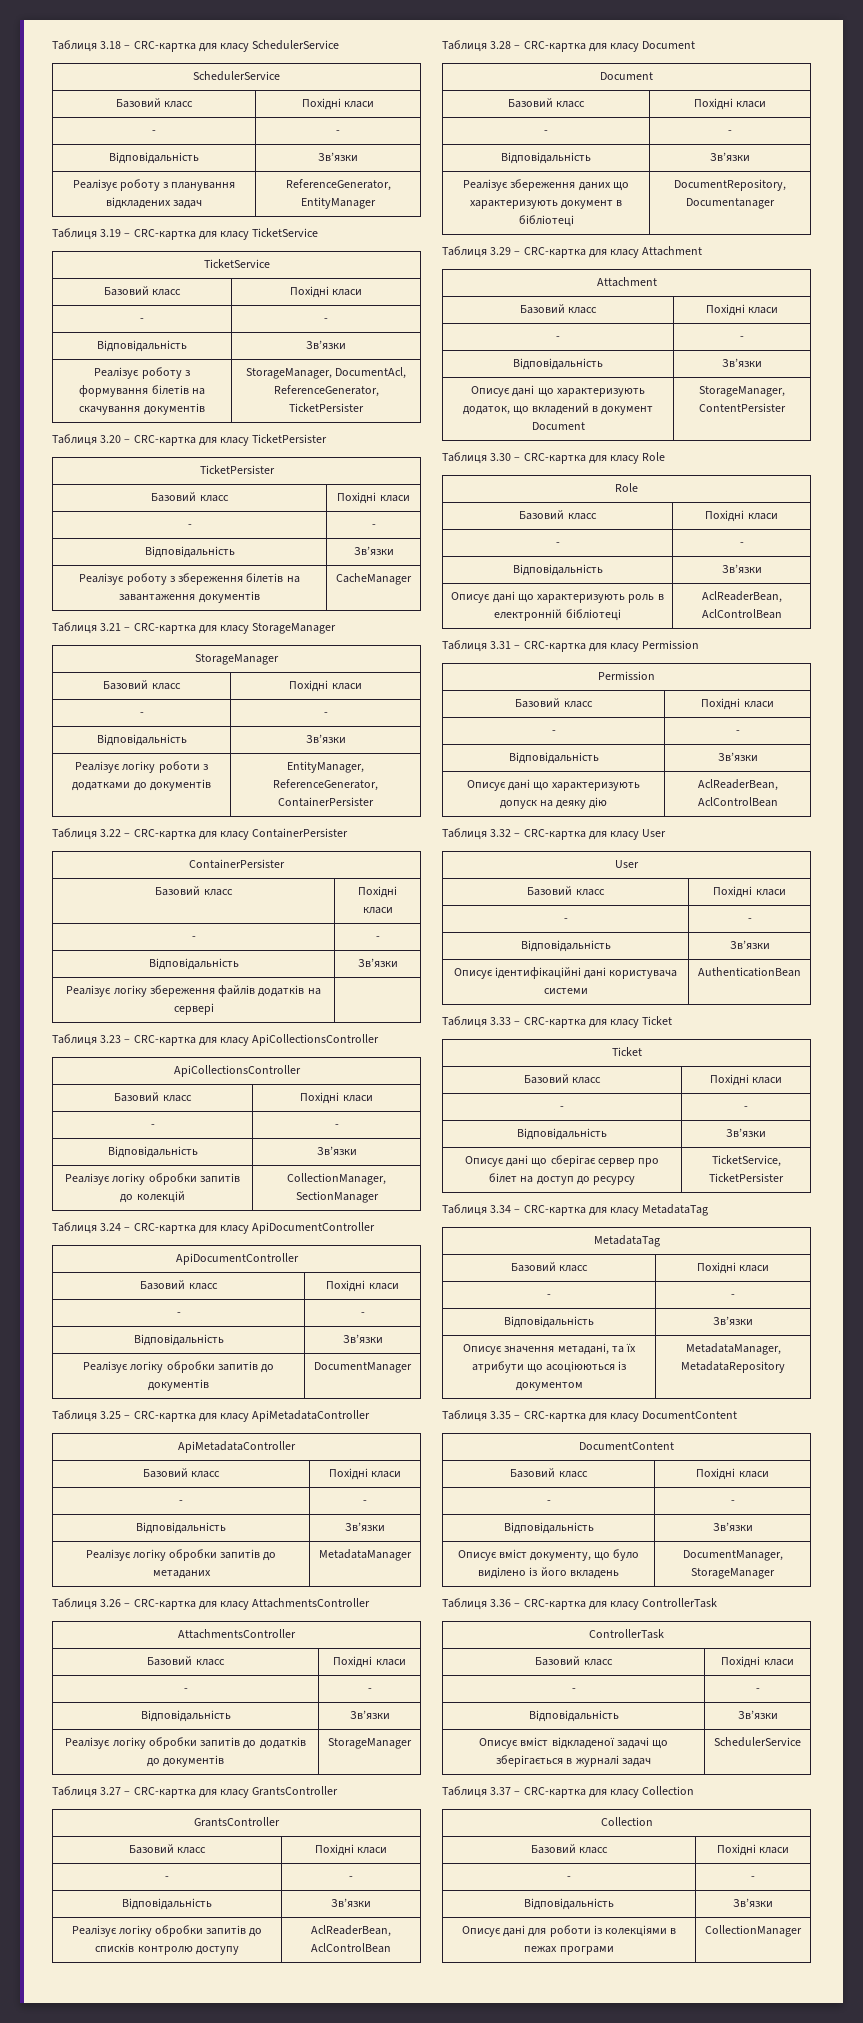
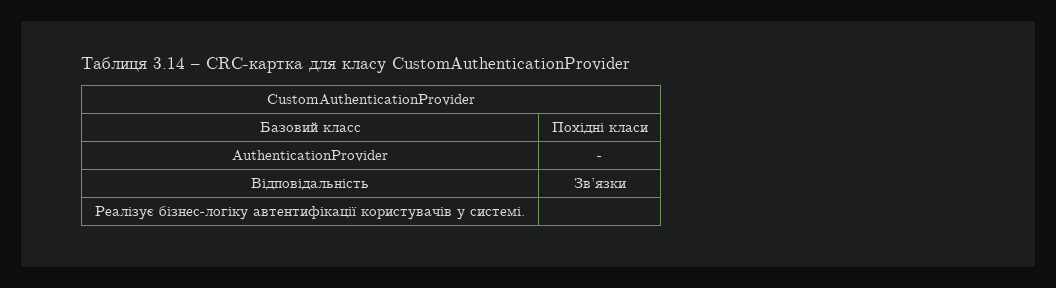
[52,40,340,52] [193,71,280,81] [115,98,194,108] [301,98,375,110] [152,130,156,134] [336,130,340,134] [109,152,199,164] [318,152,358,161] [72,179,236,191] [105,197,203,209] [285,179,391,191] [301,197,376,209] [52,228,319,240] [203,259,270,268] [103,286,182,296] [289,286,363,298] [140,318,144,322] [324,318,328,322] [97,340,187,352] [306,340,346,349] [94,367,190,379] [79,385,205,397] [79,403,205,415] [245,367,407,379] [273,385,379,397] [289,403,364,412] [52,434,328,446] [199,465,275,474] [151,492,229,502] [337,492,410,504] [187,524,192,528] [371,524,376,528] [144,546,235,558] [353,546,394,555] [79,573,300,585] [119,591,260,603] [336,573,412,585] [52,622,337,634] [195,654,279,665] [103,680,181,690] [289,680,362,692] [139,712,144,716] [323,712,328,716] [96,734,187,746] [305,734,346,743] [75,761,208,773] [72,779,211,791] [287,761,364,773] [273,779,378,791] [278,797,374,807] [52,828,349,840] [189,859,285,869] [155,886,233,896] [358,886,397,898] [362,907,393,914] [191,936,196,940] [375,936,380,940] [148,958,239,970] [357,958,398,967] [66,985,321,997] [173,1003,214,1015] [52,1034,380,1046] [173,1065,301,1077] [114,1092,192,1102] [300,1092,373,1104] [150,1124,155,1128] [334,1124,339,1128] [107,1146,198,1158] [316,1146,357,1155] [65,1173,240,1185] [120,1191,185,1203] [287,1173,386,1185] [295,1191,379,1203] [52,1222,376,1234] [175,1253,299,1265] [140,1280,218,1290] [326,1280,399,1292] [176,1312,181,1316] [360,1312,365,1316] [133,1334,224,1346] [342,1334,383,1343] [83,1361,274,1373] [148,1379,209,1391] [314,1362,412,1373] [52,1410,371,1422] [178,1441,296,1453] [142,1468,221,1478] [328,1468,402,1480] [179,1500,183,1504] [363,1500,367,1504] [136,1522,226,1534] [345,1522,385,1531] [85,1549,277,1561] [152,1570,211,1579] [319,1549,412,1561] [52,1598,371,1610] [178,1629,296,1639] [147,1656,225,1666] [333,1656,406,1668] [183,1688,188,1692] [367,1688,372,1692] [140,1710,231,1722] [349,1710,390,1719] [65,1737,306,1749] [146,1755,225,1767] [328,1738,412,1749] [52,1786,339,1798] [194,1817,280,1827] [128,1844,207,1854] [314,1844,388,1856] [165,1876,169,1880] [349,1876,353,1880] [122,1898,212,1910] [331,1898,371,1907] [71,1925,263,1937] [95,1943,239,1955] [311,1925,391,1937] [311,1943,391,1953] [442,40,696,52] [600,72,653,80] [507,98,586,108] [693,98,767,110] [544,130,548,134] [728,130,732,134] [501,152,591,164] [710,152,750,161] [463,179,629,191] [469,200,623,209] [518,215,574,227] [674,179,786,191] [686,198,775,209] [442,246,703,258] [596,277,657,287] [519,304,598,314] [705,304,779,316] [556,336,560,340] [740,336,744,340] [513,358,603,370] [722,358,762,367] [471,385,645,397] [462,403,654,415] [531,422,585,430] [699,386,785,397] [699,403,786,412] [442,452,666,464] [615,483,638,492] [519,510,597,520] [705,510,778,522] [555,542,560,546] [739,542,744,546] [512,564,603,576] [721,564,762,573] [451,591,664,603] [494,609,621,621] [701,591,782,603] [701,609,782,619] [442,640,700,652] [598,671,655,680] [515,698,593,708] [701,698,774,710] [551,730,556,734] [735,730,740,734] [508,752,599,764] [717,752,758,761] [466,779,641,791] [499,797,608,809] [697,779,778,791] [697,797,778,807] [442,828,667,840] [615,860,639,868] [527,886,605,896] [713,886,786,898] [563,918,568,922] [747,918,752,922] [520,940,611,952] [729,940,770,949] [453,967,678,979] [543,988,588,994] [698,967,801,977] [442,1016,673,1028] [611,1047,642,1056] [523,1074,602,1084] [709,1074,783,1086] [560,1106,564,1110] [744,1106,748,1110] [517,1128,607,1140] [726,1128,766,1137] [464,1155,660,1167] [489,1173,635,1185] [711,1155,781,1167] [709,1173,784,1182] [442,1204,709,1216] [593,1235,660,1247] [510,1262,589,1272] [696,1262,770,1274] [547,1294,551,1298] [731,1294,735,1298] [504,1316,594,1328] [713,1316,753,1325] [463,1343,636,1355] [471,1361,627,1373] [515,1382,583,1391] [685,1343,781,1355] [681,1361,785,1373] [442,1410,738,1422] [579,1442,674,1450] [510,1468,588,1478] [696,1468,769,1480] [546,1500,551,1504] [730,1500,735,1504] [503,1522,594,1534] [712,1522,753,1531] [457,1549,640,1561] [478,1567,619,1579] [682,1550,783,1561] [691,1568,775,1579] [442,1598,718,1610] [589,1629,664,1639] [535,1656,613,1666] [721,1656,794,1668] [571,1688,576,1692] [755,1688,760,1692] [528,1710,619,1722] [737,1710,778,1719] [479,1737,668,1749] [496,1755,651,1767] [714,1737,801,1747] [442,1786,695,1798] [600,1817,653,1826] [530,1844,609,1854] [716,1844,790,1856] [567,1876,571,1880] [751,1876,755,1880] [524,1898,614,1910] [733,1898,773,1907] [461,1925,677,1937] [524,1946,614,1955] [705,1925,802,1937] Таблиця 3.18 – CRC-картка для класу SchedulerService // SchedulerService // Базовий класс | Похідні класи // - | - // Відповідальність | Зв’язки // Реалізує роботу з планування відкладених задач | ReferenceGenerator, EntityManager // Таблиця 3.19 – CRC-картка для класу TicketService // TicketService // Базовий класс | Похідні класи // - | - // Відповідальність | Зв’язки // Реалізує роботу з формування білетів на скачування документів | StorageManager, DocumentAcl, ReferenceGenerator, TicketPersister // Таблиця 3.20 – CRC-картка для класу TicketPersister // TicketPersister // Базовий класс | Похідні класи // - | - // Відповідальність | Зв’язки // Реалізує роботу з збереження білетів на завантаження документів | CacheManager // Таблиця 3.21 – CRC-картка для класу StorageManager // StorageManager // Базовий класс | Похідні класи // - | - // Відповідальність | Зв’язки // Реалізує логіку роботи з додатками до документів | EntityManager, ReferenceGenerator, ContainerPersister // Таблиця 3.22 – CRC-картка для класу ContainerPersister // ContainerPersister // Базовий класс | Похідні класи // - | - // Відповідальність | Зв’язки // Реалізує логіку збереження файлів додатків на сервері | // Таблиця 3.23 – CRC-картка для класу ApiCollectionsController // ApiCollectionsController // Базовий класс | Похідні класи // - | - // Відповідальність | Зв’язки // Реалізує логіку обробки запитів до колекцій | CollectionManager, SectionManager // Таблиця 3.24 – CRC-картка для класу ApiDocumentController // ApiDocumentController // Базовий класс | Похідні класи // - | - // Відповідальність | Зв’язки // Реалізує логіку обробки запитів до документів | DocumentManager // Таблиця 3.25 – CRC-картка для класу ApiMetadataController // ApiMetadataController // Базовий класс | Похідні класи // - | - // Відповідальність | Зв’язки // Реалізує логіку обробки запитів до метаданих | MetadataManager // Таблиця 3.26 – CRC-картка для класу AttachmentsController // AttachmentsController // Базовий класс | Похідні класи // - | - // Відповідальність | Зв’язки // Реалізує логіку обробки запитів до додатків до документів | StorageManager // Таблиця 3.27 – CRC-картка для класу GrantsController // GrantsController // Базовий класс | Похідні класи // - | - // Відповідальність | Зв’язки // Реалізує логіку обробки запитів до списків контролю доступу | AclReaderBean, AclControlBean // Таблиця 3.28 – CRC-картка для класу Document // Document // Базовий класс | Похідні класи // - | - // Відповідальність | Зв’язки // Реалізує збереження даних що характеризують документ в бібліотеці | DocumentRepository, Documentanager // Таблиця 3.29 – CRC-картка для класу Attachment // Attachment // Базовий класс | Похідні класи // - | - // Відповідальність | Зв’язки // Описує дані що характеризують додаток, що вкладений в документ Document | StorageManager, ContentPersister // Таблиця 3.30 – CRC-картка для класу Role // Role // Базовий класс | Похідні класи // - | - // Відповідальність | Зв’язки // Описує дані що характеризують роль в електронній бібліотеці | AclReaderBean, AclControlBean // Таблиця 3.31 – CRC-картка для класу Permission // Permission // Базовий класс | Похідні класи // - | - // Відповідальність | Зв’язки // Описує дані що характеризують допуск на деяку дію | AclReaderBean, AclControlBean // Таблиця 3.32 – CRC-картка для класу User // User // Базовий класс | Похідні класи // - | - // Відповідальність | Зв’язки // Описує ідентифікаційні дані користувача системи | AuthenticationBean // Таблиця 3.33 – CRC-картка для класу Ticket // Ticket // Базовий класс | Похідні класи // - | - // Відповідальність | Зв’язки // Описує дані що сберігає сервер про білет на доступ до ресурсу | TicketService, TicketPersister // Таблиця 3.34 – CRC-картка для класу MetadataTag // MetadataTag // Базовий класс | Похідні класи // - | - // Відповідальність | Зв’язки // Описує значення метадані, та їх атрибути що асоціюються із документом | MetadataManager, MetadataRepository // Таблиця 3.35 – CRC-картка для класу DocumentContent // DocumentContent // Базовий класс | Похідні класи // - | - // Відповідальність | Зв’язки // Описує вміст документу, що було виділено із його вкладень | DocumentManager, StorageManager // Таблиця 3.36 – CRC-картка для класу ControllerTask // ControllerTask // Базовий класс | Похідні класи // - | - // Відповідальність | Зв’язки // Описує вміст відкладеної задачі що зберігається в журналі задач | SchedulerService // Таблиця 3.37 – CRC-картка для класу Collection // Collection // Базовий класс | Похідні класи // - | - // Відповідальність | Зв’язки // Описує дані для роботи із колекціями в пежах програми | CollectionManager -> [81,57,630,73] [267,94,475,106] [259,122,361,132] [551,122,648,134] [232,150,388,162] [597,156,602,160] [251,178,369,190] [573,178,626,188] [94,206,525,220] Таблиця 3.14 – CRC-картка для класу CustomAuthenticationProvider // CustomAuthenticationProvider // Базовий класс | Похідні класи // AuthenticationProvider | - // Відповідальність | Зв’язки // Реалізує бізнес-логіку автентифікації користувачів у системі. |

